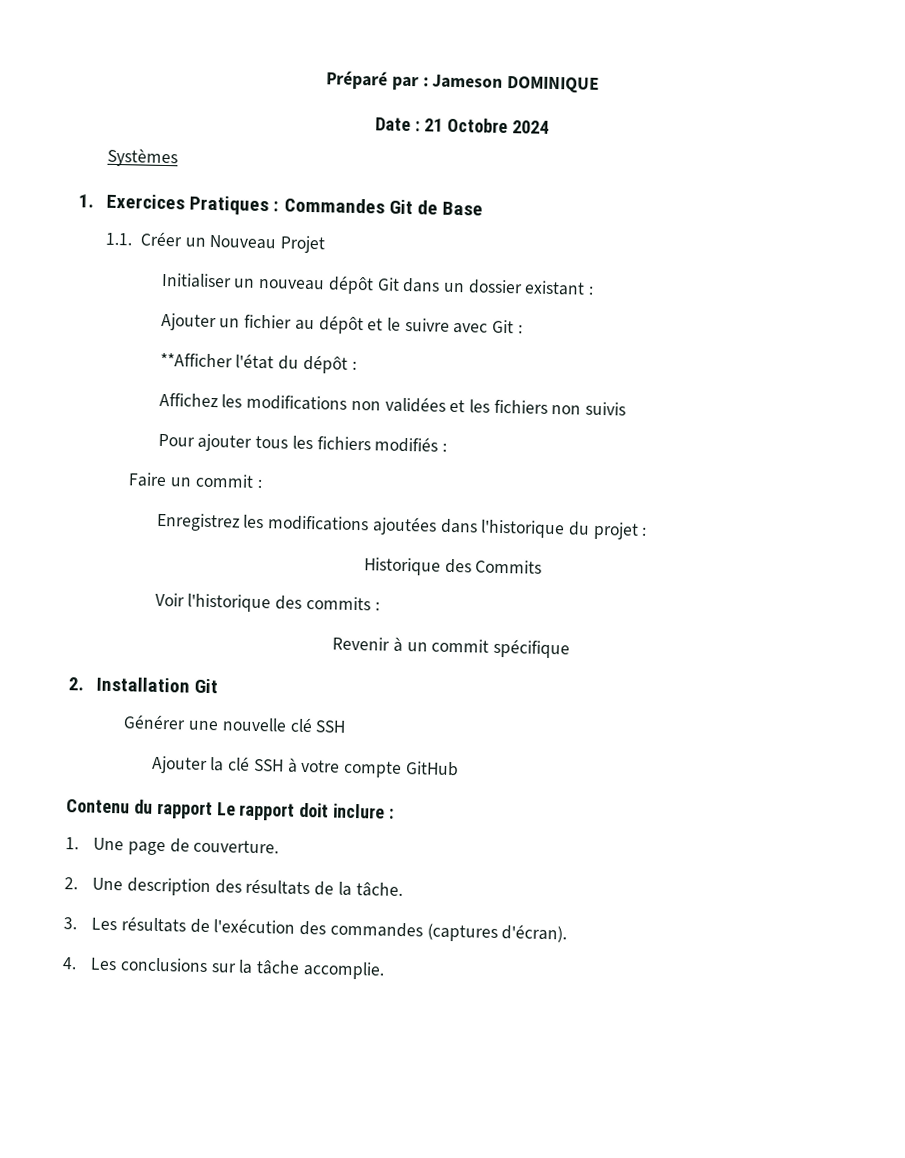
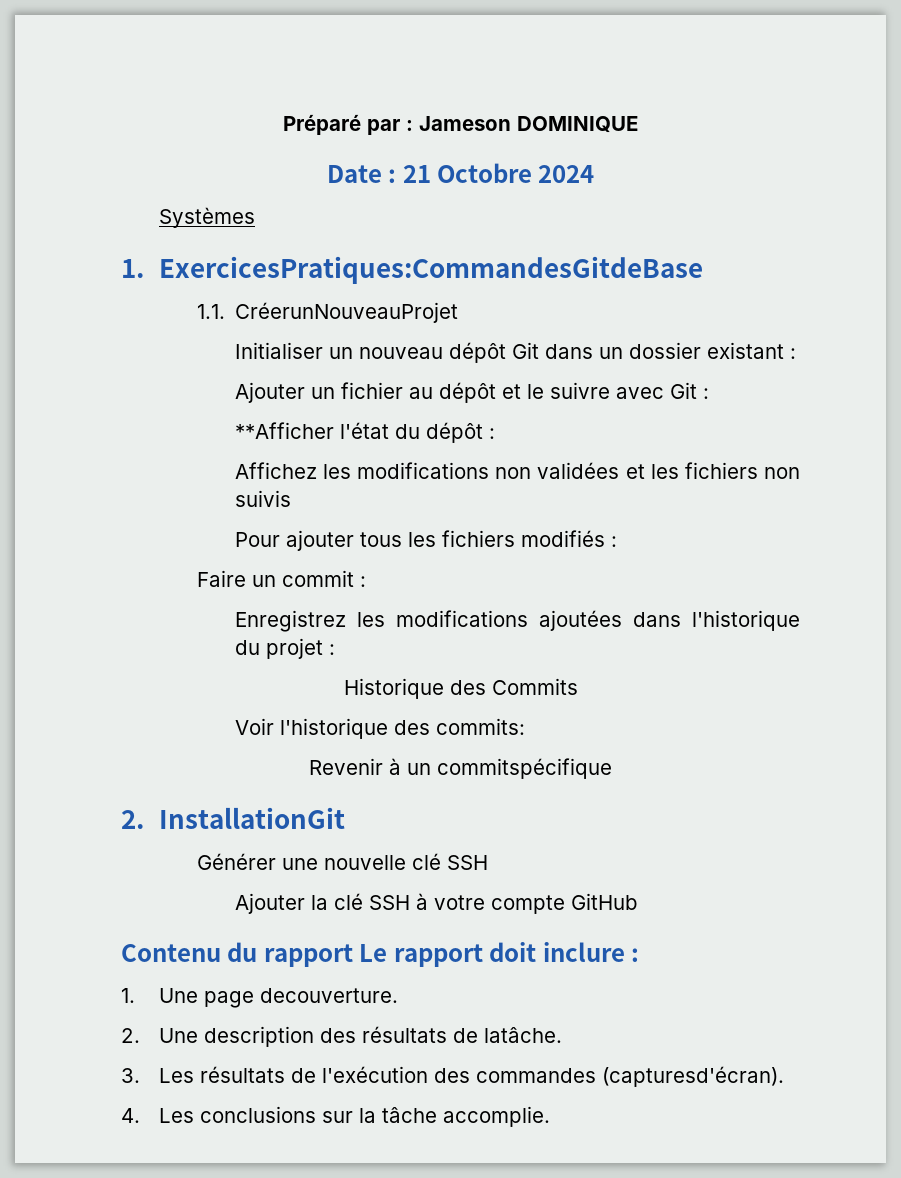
[106,193,484,216] [105,231,327,254] Exercices Pratiques : Commandes Git de Base // 1.1. Créer un Nouveau Projet -> [158,256,703,284] [196,302,459,323] ExercicesPratiques:CommandesGitdeBase // 1.1. CréerunNouveauProjet
[305,595,380,611] commits : -> [435,718,525,735] commits:
[431,638,570,659] [68,676,219,694] commit spécifique // 2. Installation Git -> [437,758,612,779] [121,807,345,829] commitspécifique // 2. InstallationGit
[169,838,280,854] de couverture. -> [259,988,398,1003] decouverture.
[337,881,403,898] la tâche. -> [483,1027,562,1043] latâche.
[426,923,568,943] (captures d'écran). -> [601,1066,784,1087] (capturesd'écran).

